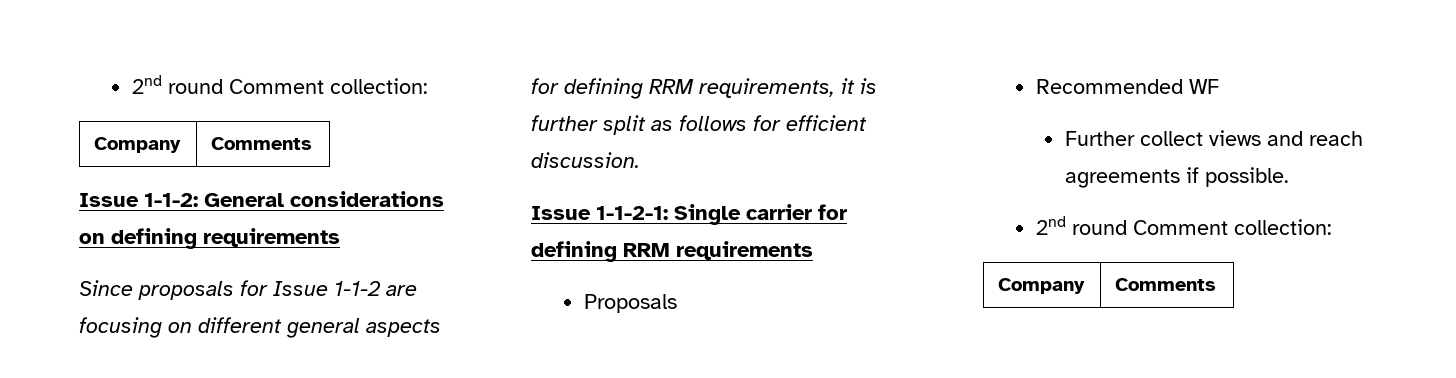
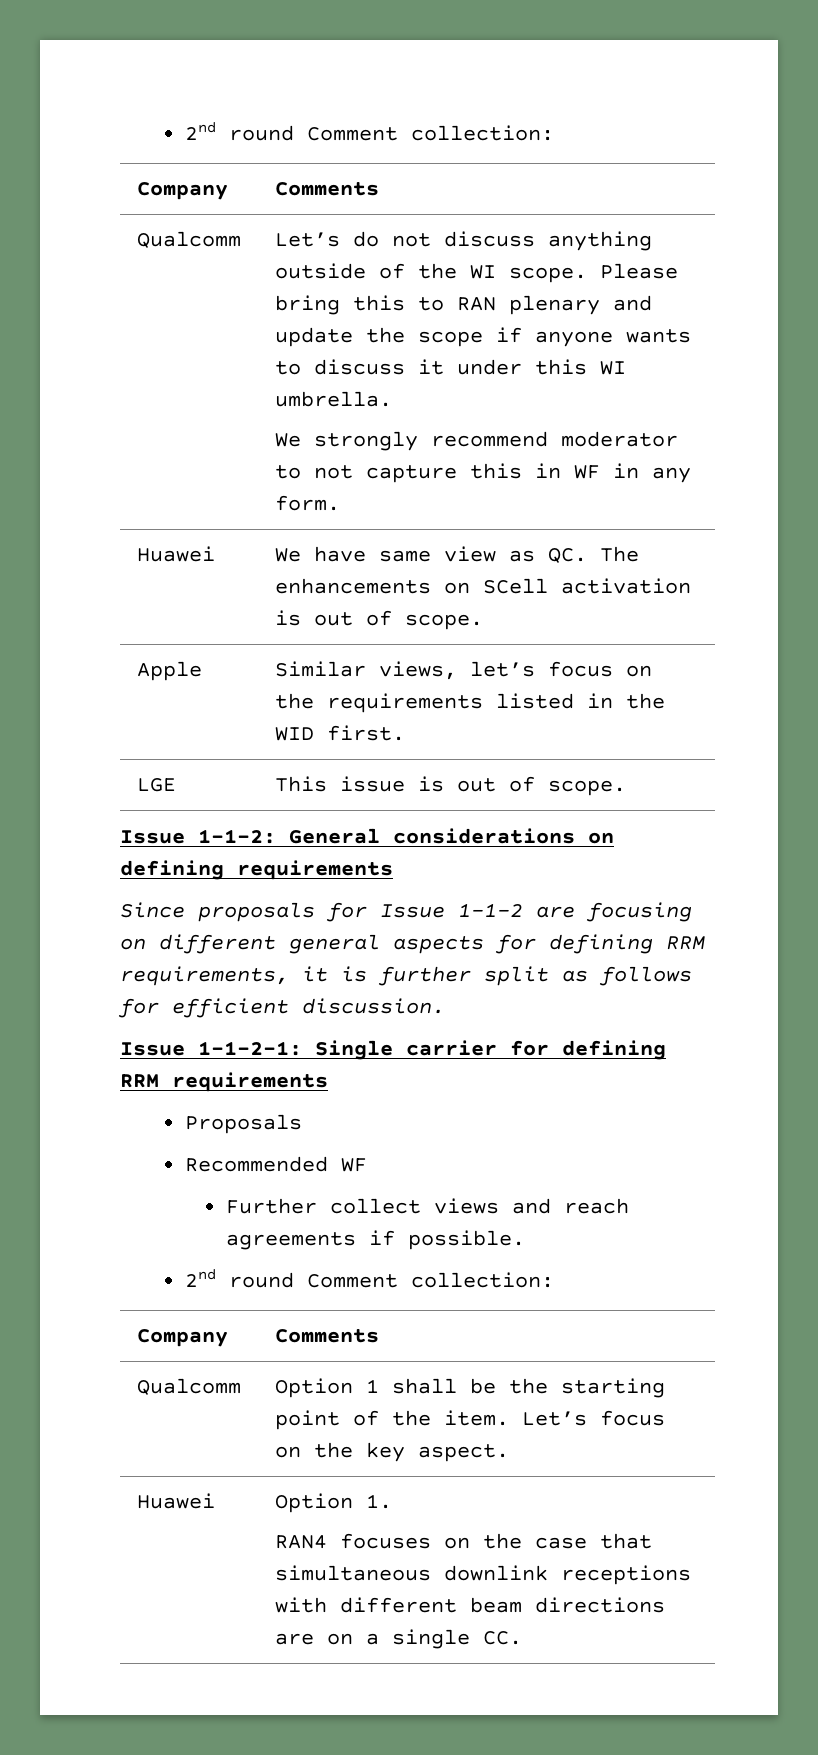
[132,75,429,94] [94,137,182,153] [211,137,313,150] 2nd round Comment collection: // Company | Comments -> [185,122,555,141] [136,182,228,200] [274,182,379,196] [136,231,241,248] [274,231,652,251] [274,263,678,283] [274,295,652,315] [274,327,691,347] [274,359,626,375] [274,391,392,407] [274,431,678,451] [274,463,691,483] [274,495,340,511] [136,546,215,562] [274,546,639,563] [274,578,691,594] [274,610,483,630] [136,661,202,681] [274,661,652,680] [274,693,665,713] [274,725,405,741] [136,778,176,792] [274,776,626,796] 2nd round Comment collection: // Company | Comments // Qualcomm | Let’s do not discuss anything outside of the WI scope. Please bring this to RAN plenary and update the scope if anyone wants to discuss it under this WI umbrella. // We strongly recommend moderator to not capture this in WF in any form. // Huawei | We have same view as QC. The enhancements on SCell activation is out of scope. // Apple | Similar views, let’s focus on the requirements listed in the WID first. // LGE | This issue is out of scope.
(1217, 284) none -> [136,1378,241,1395] [274,1378,665,1398] [274,1410,665,1430] [274,1442,509,1462] [136,1493,215,1509] [274,1493,392,1513] [274,1533,652,1549] [274,1565,691,1585] [274,1597,665,1613] [274,1629,522,1649] // Qualcomm | Option 1 shall be the starting point of the item. Let’s focus on the key aspect. // Huawei | Option 1. // RAN4 focuses on the case that simultaneous downlink receptions with different beam directions are on a single CC.

